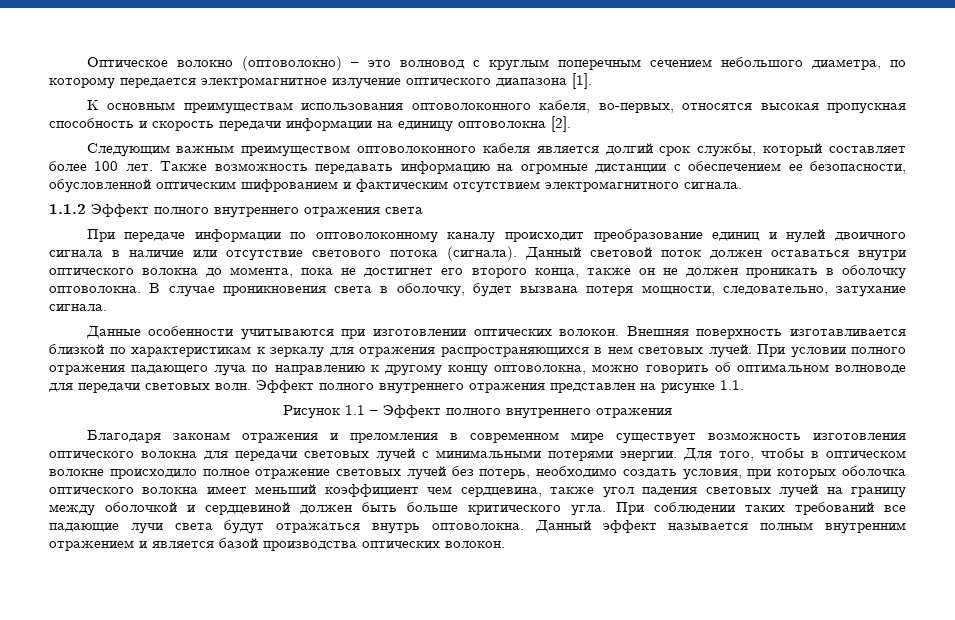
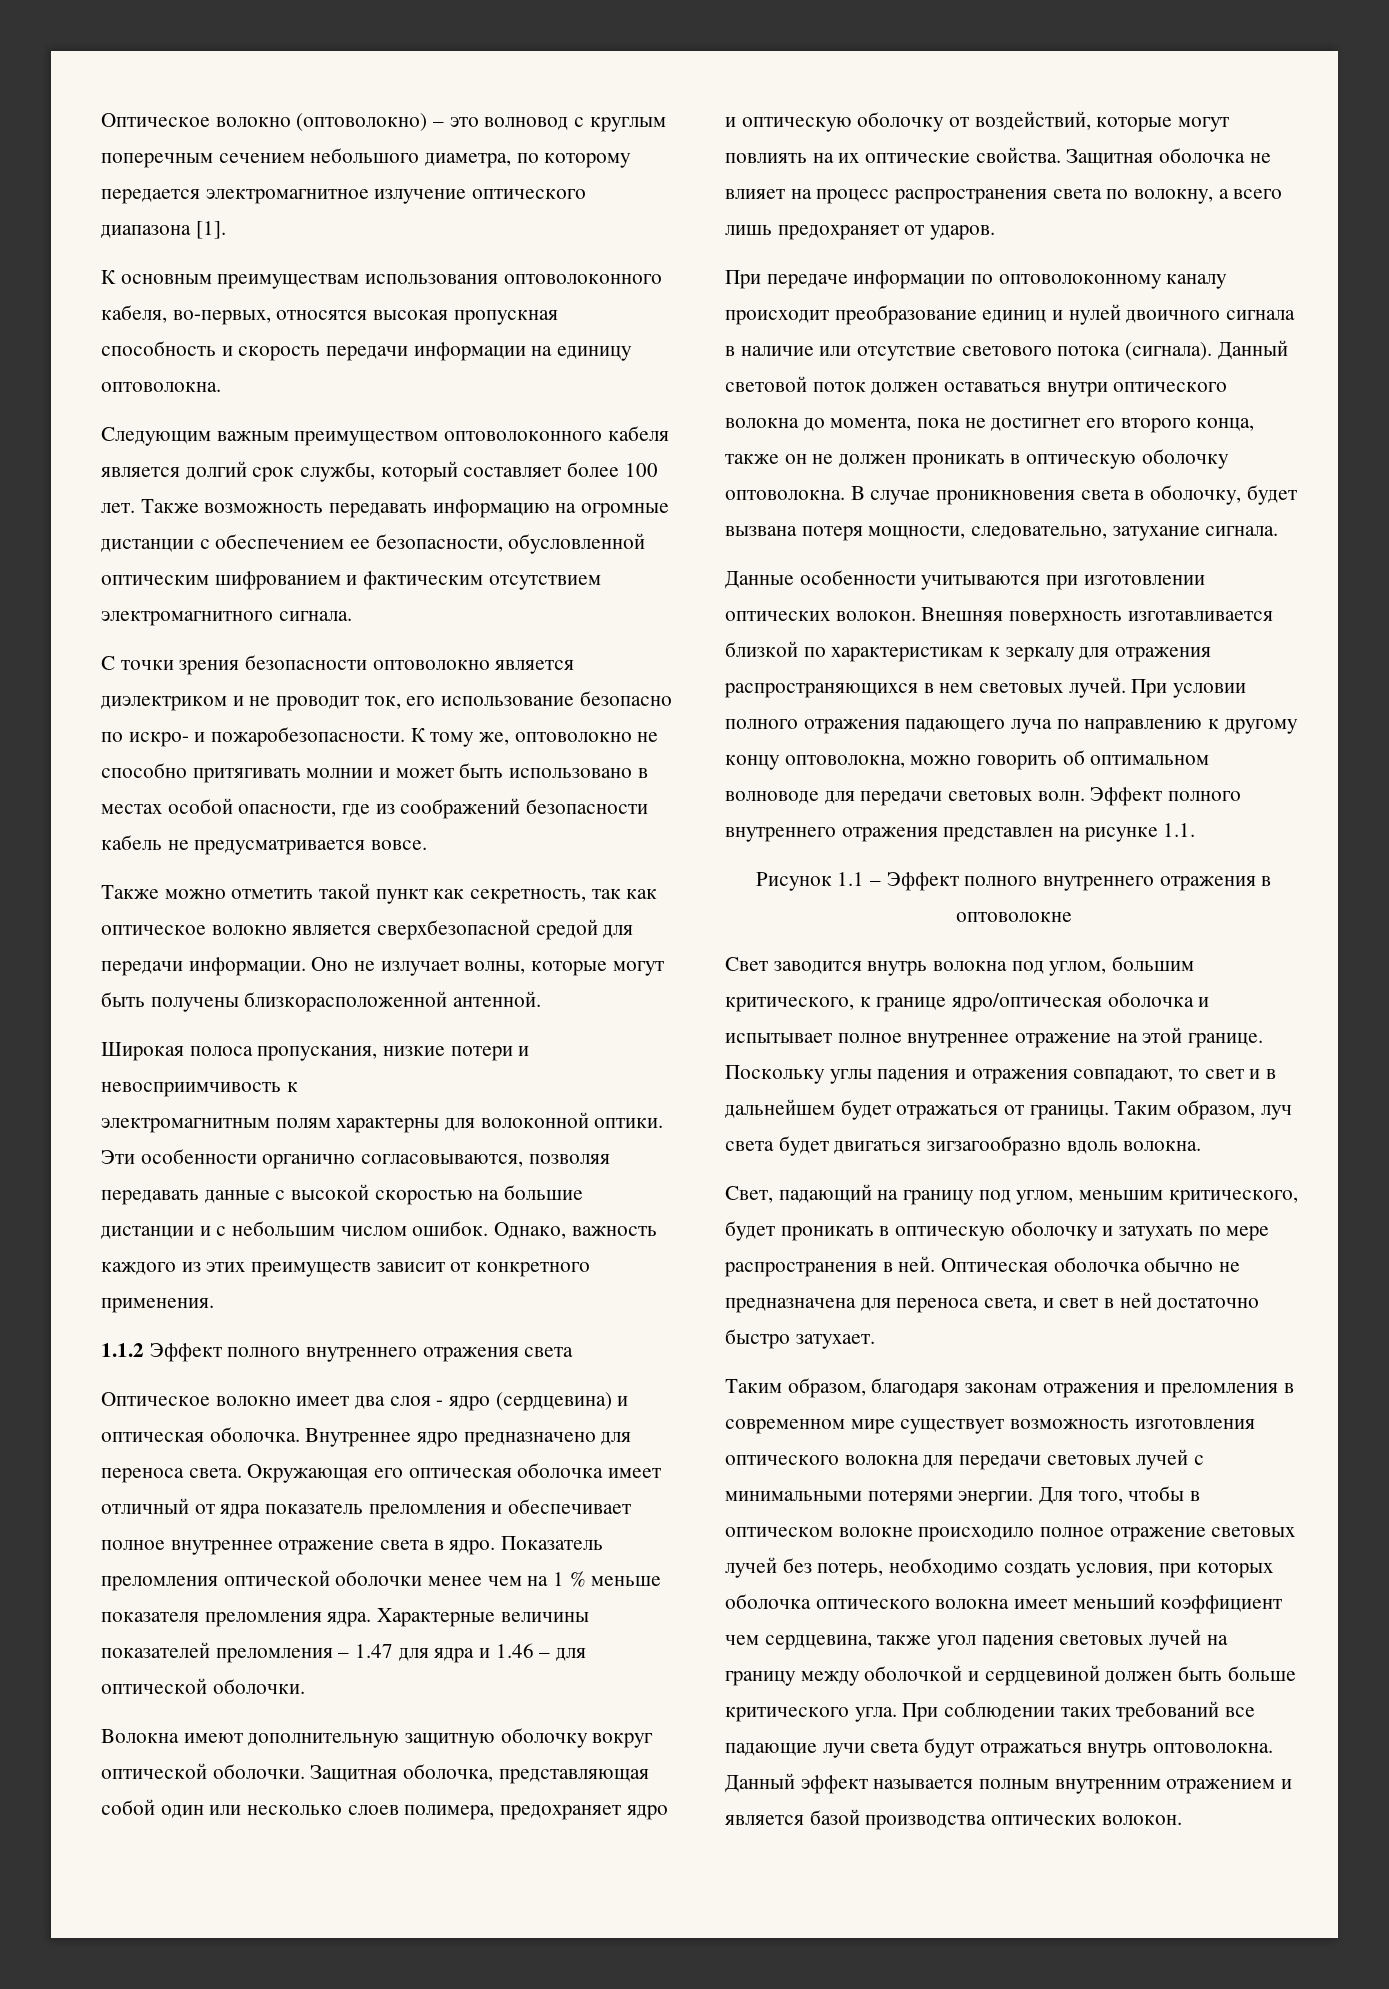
[458,116,571,132] оптоволокна [2]. -> [101,382,221,392] оптоволокна.
(742, 185) none -> [101,655,575,675] [101,691,672,711] [101,727,659,747] [101,763,648,783] [101,798,649,819] [101,835,428,855] [101,883,658,904] [101,919,634,940] [101,957,664,976] [101,991,542,1012] [101,1042,530,1061] [101,1082,298,1097] [101,1112,664,1133] [101,1149,610,1169] [101,1184,584,1205] [101,1221,657,1239] [101,1262,591,1277] [101,1298,214,1313] // С точки зрения безопасности оптоволокно является диэлектриком и не проводит ток, его использование безопасно по искро- и пожаробезопасности. К тому же, оптоволокно не способно притягивать молнии и может быть использовано в местах особой опасности, где из соображений безопасности кабель не предусматривается вовсе. // Также можно отметить такой пункт как секретность, так как оптическое волокно является сверхбезопасной средой для передачи информации. Оно не излучает волны, которые могут быть получены близкорасположенной антенной. // Широкая полоса пропускания, низкие потери и невосприимчивость к // электромагнитным полям характерны для волоконной оптики. Эти особенности органично согласовываются, позволяя передавать данные с высокой скоростью на большие дистанции и с небольшим числом ошибок. Однако, важность каждого из этих преимуществ зависит от конкретного применения.
(423, 210) none -> [101,1392,629,1411] [101,1427,632,1447] [101,1463,662,1483] [101,1498,632,1519] [101,1536,604,1555] [101,1570,662,1591] [101,1608,589,1627] [101,1642,587,1663] [101,1678,305,1694] [101,1728,654,1748] [101,1763,649,1784] [101,1799,668,1820] [725,111,1230,132] [725,147,1271,166] [725,189,1283,204] [725,225,996,240] // Оптическое волокно имеет два слоя - ядро (сердцевина) и оптическая оболочка. Внутреннее ядро предназначено для переноса света. Окружающая его оптическая оболочка имеет отличный от ядра показатель преломления и обеспечивает полное внутреннее отражение света в ядро. Показатель преломления оптической оболочки менее чем на 1 % меньше показателя преломления ядра. Характерные величины показателей преломления – 1.47 для ядра и 1.46 – для оптической оболочки. // Волокна имеют дополнительную защитную оболочку вокруг оптической оболочки. Защитная оболочка, представляющая собой один или несколько слоев полимера, предохраняет ядро и оптическую оболочку от воздействий, которые могут повлиять на их оптические свойства. Защитная оболочка не влияет на процесс распространения света по волокну, а всего лишь предохраняет от ударов.
(834, 271) none -> [1026,454,1137,469] оптическую
[86,430,161,443] // Благодаря -> [1261,876,1272,886] [955,912,1072,922] [725,956,1195,976] [725,992,1210,1012] [725,1027,1264,1048] [725,1065,1277,1084] [725,1099,1292,1120] [725,1136,1202,1156] [725,1184,1298,1205] [725,1221,1270,1241] [724,1256,1241,1277] [725,1292,1260,1313] [725,1329,875,1349] [725,1378,960,1398] в оптоволокне // Свет заводится внутрь волокна под углом, большим критического, к границе ядро/оптическая оболочка и испытывает полное внутреннее отражение на этой границе. Поскольку углы падения и отражения совпадают, то свет и в дальнейшем будет отражаться от границы. Таким образом, луч света будет двигаться зигзагообразно вдоль волокна. // Свет, падающий на границу под углом, меньшим критического, будет проникать в оптическую оболочку и затухать по мере распространения в ней. Оптическая оболочка обычно не предназначена для переноса света, и свет в ней достаточно быстро затухает. // Таким образом, благодаря

